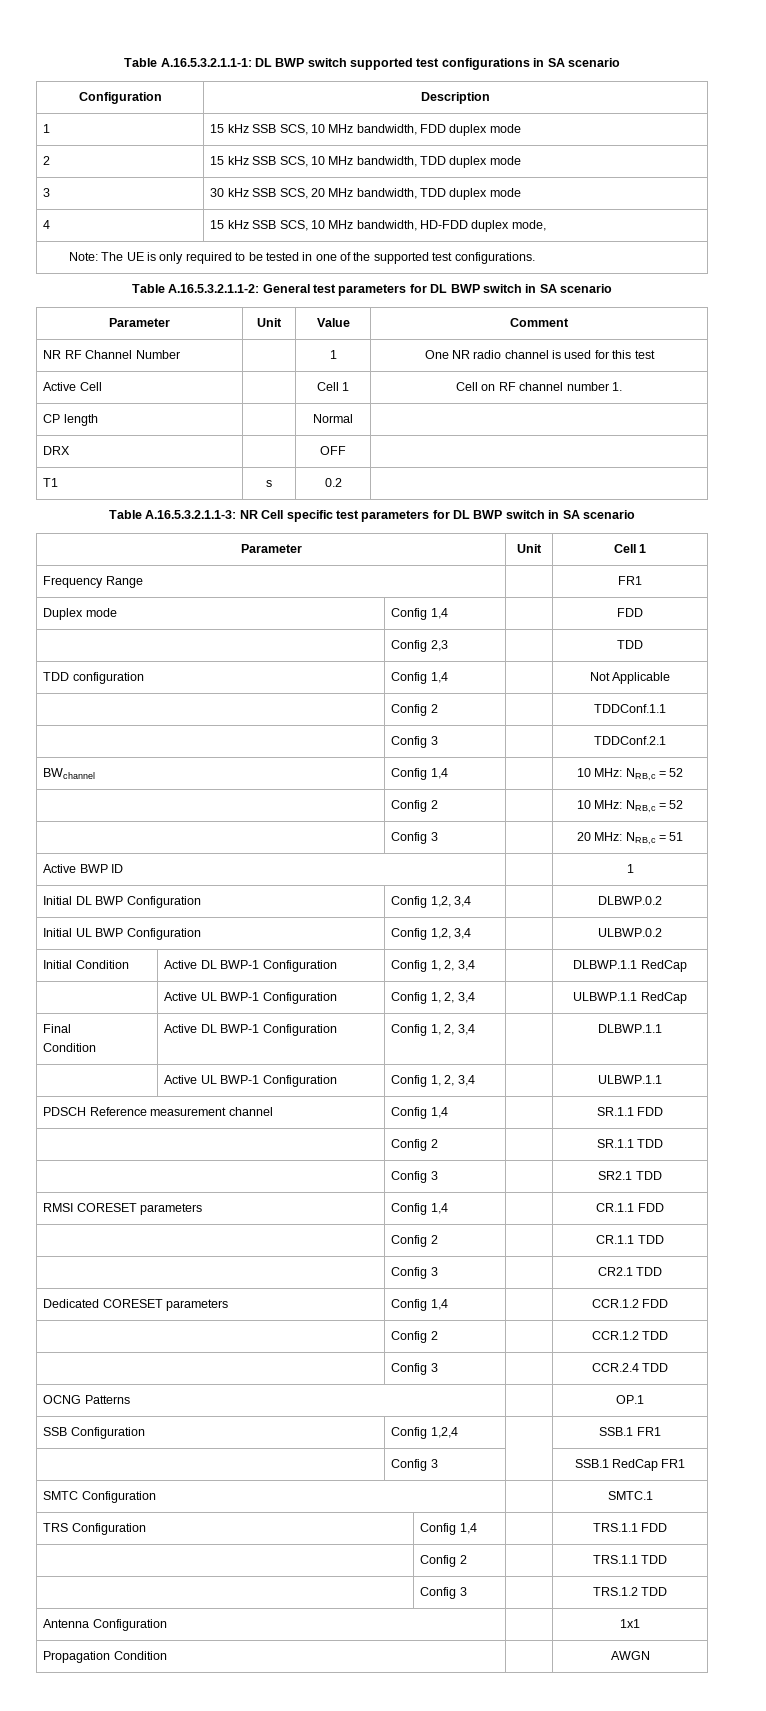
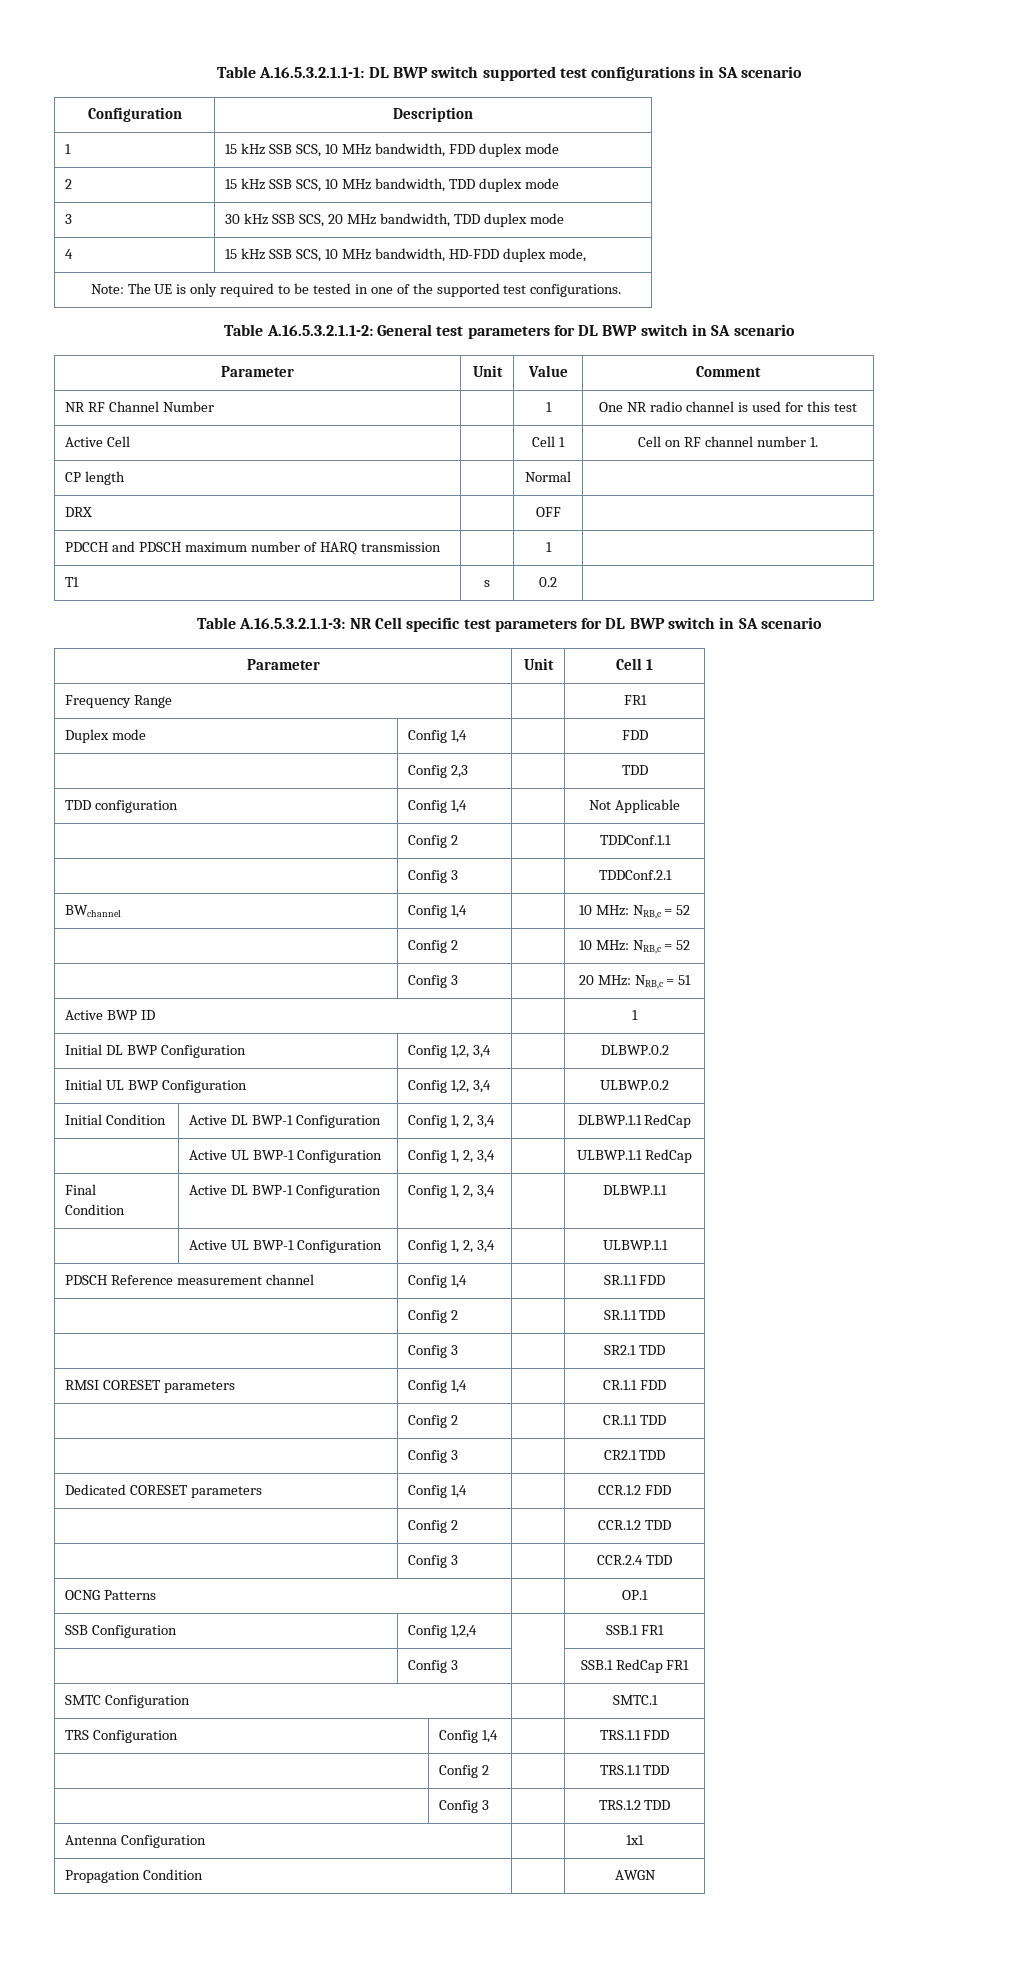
(346, 450) none -> [65,541,441,555] [545,542,552,552] // PDCCH and PDSCH maximum number of HARQ transmission | | 1 |

